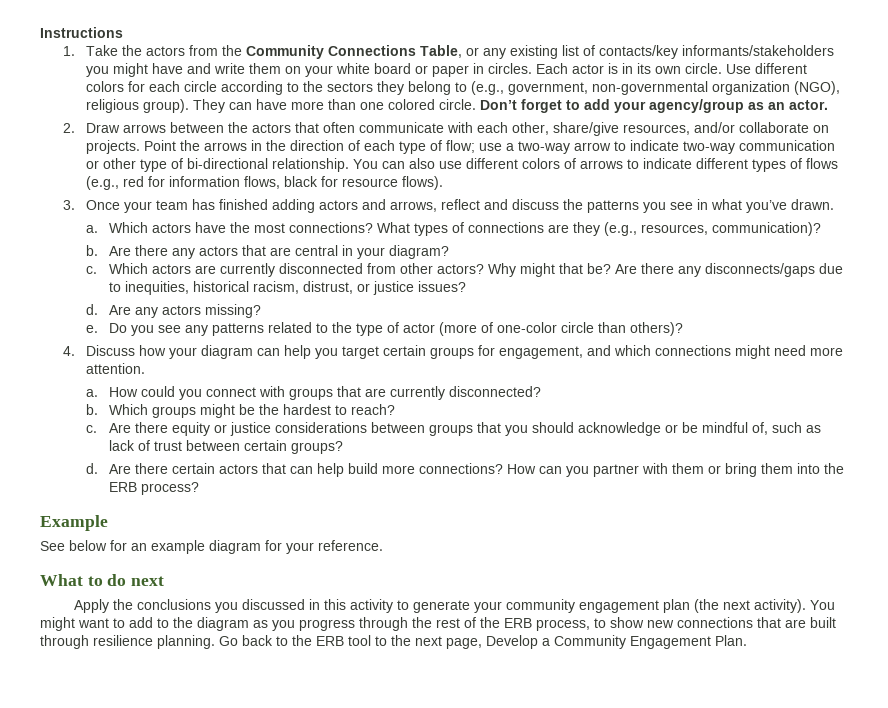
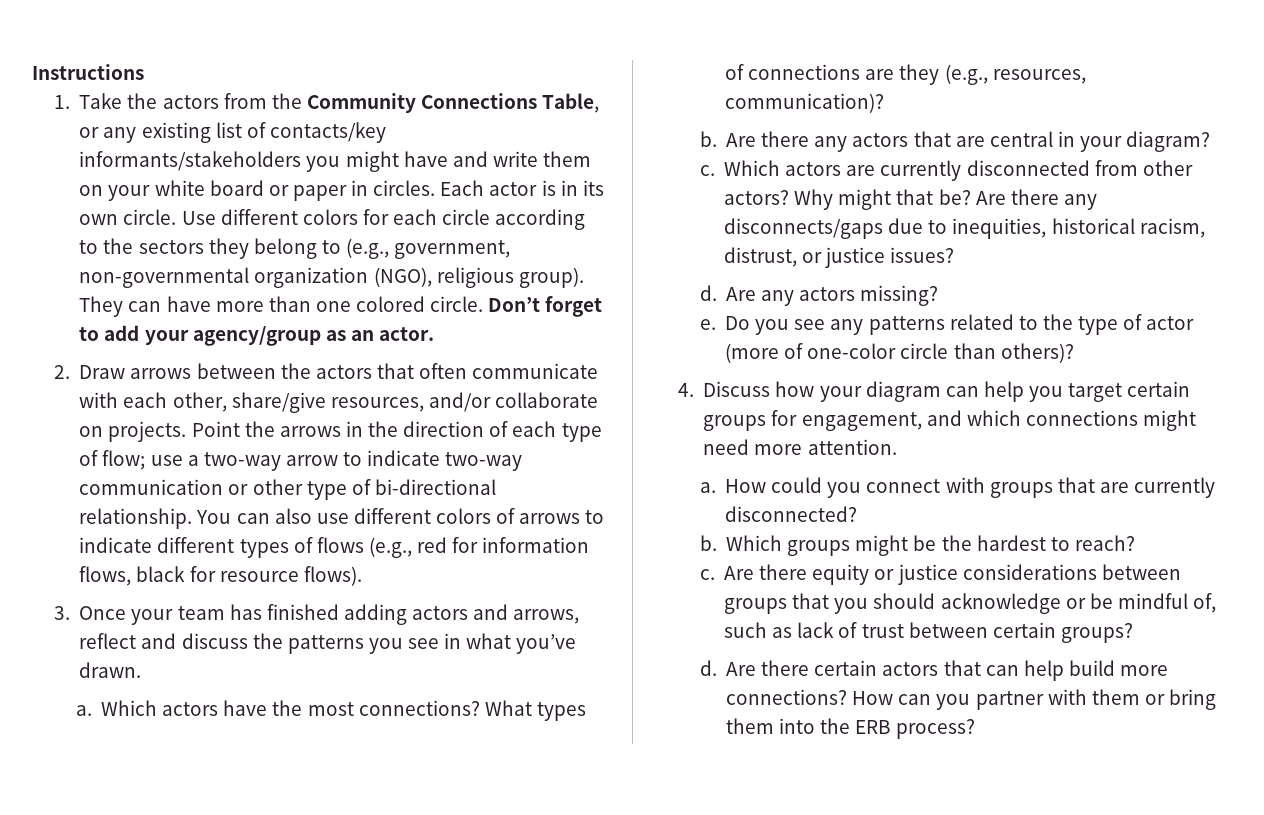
[40,515,108,531] [40,540,383,554] [40,574,165,586] [73,599,835,613] [40,617,836,631] [40,635,747,649] // Example // See below for an example diagram for your reference. // What to do next // Apply the conclusions you discussed in this activity to generate your community engagement plan (the next activity). You might want to add to the diagram as you progress through the rest of the ERB process, to show new connections that are built through resilience planning. Go back to the ERB tool to the next page, Develop a Community Engagement Plan. -> (975, 729) none

